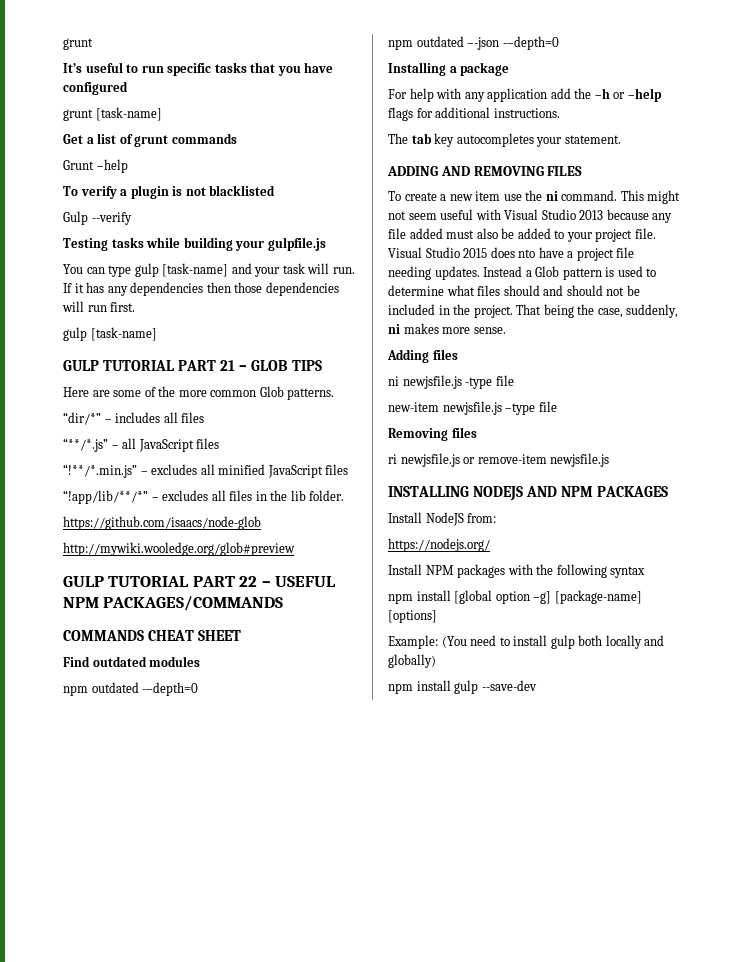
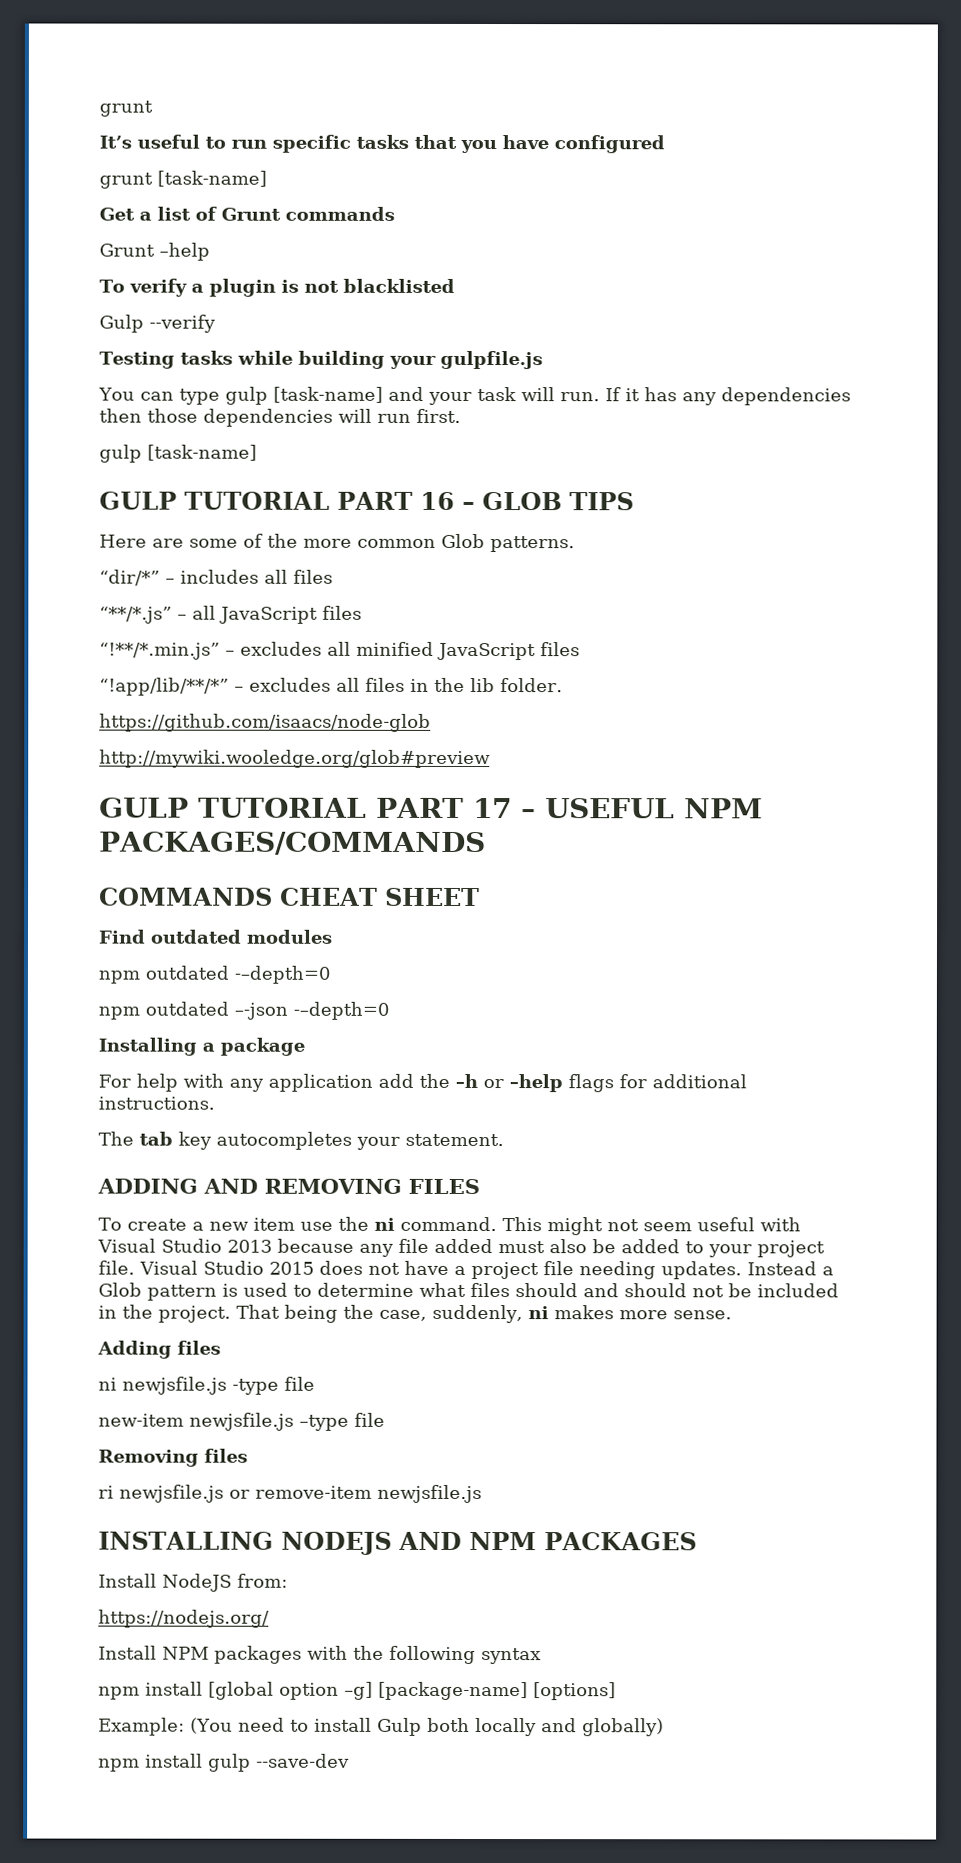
[134,135,169,147] grunt -> [221,207,281,221] Grunt
[220,360,236,371] 21 -> [419,491,455,510] 16
[239,576,258,587] 22 -> [472,797,512,819] 17
[518,249,536,258] nto -> [368,1262,400,1275] not
[550,635,575,649] gulp -> [376,1717,422,1736] Gulp

